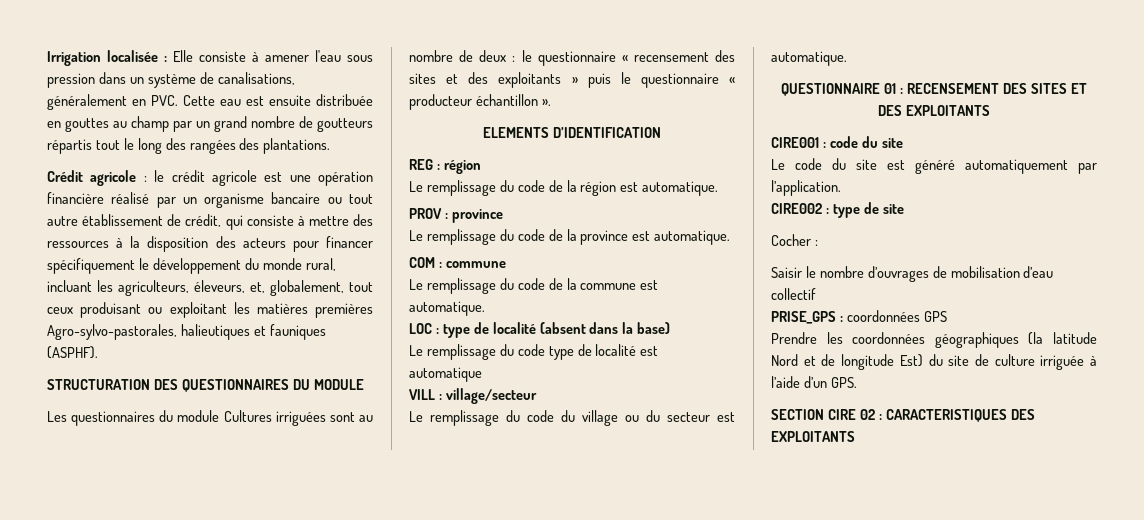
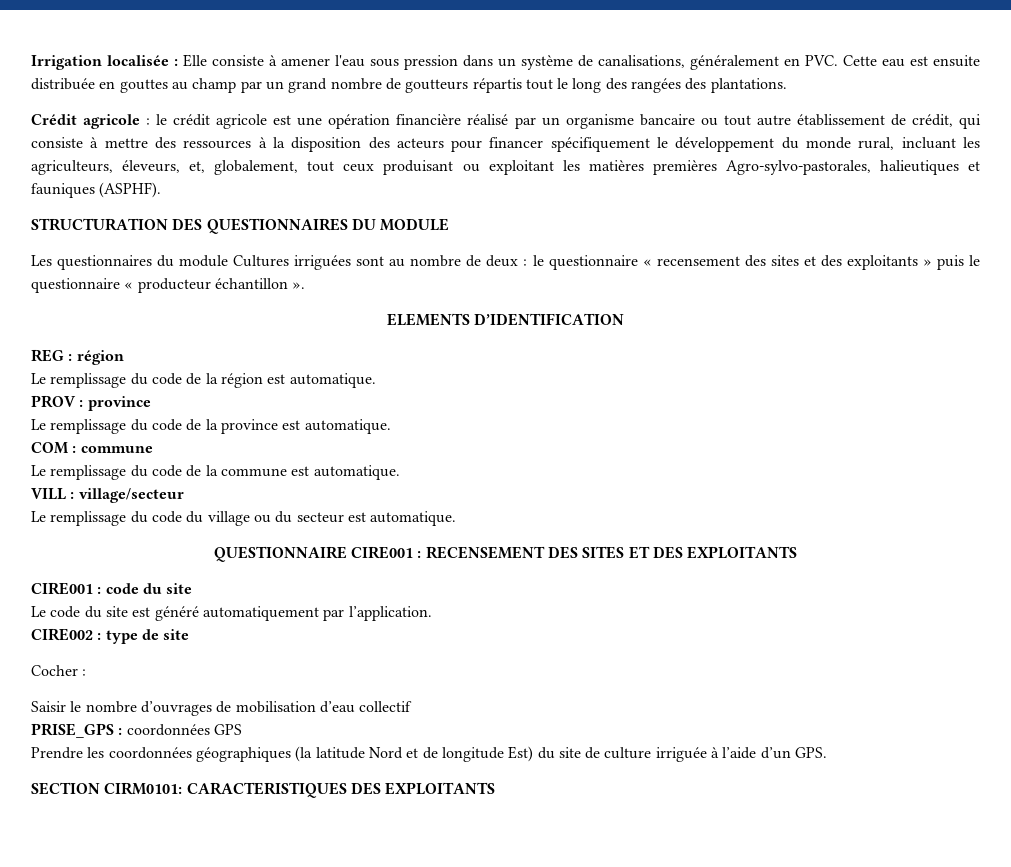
[409,322,671,338] [409,344,659,360] [409,367,482,382] // LOC : type de localité (absent dans la base) // Le remplissage du code type de localité est automatique -> (400, 472) none
[884,83,897,94] 01 -> [351,546,414,559] CIRE001
[827,409,882,420] CIRE 02 : -> [104,782,183,795] CIRM0101:

